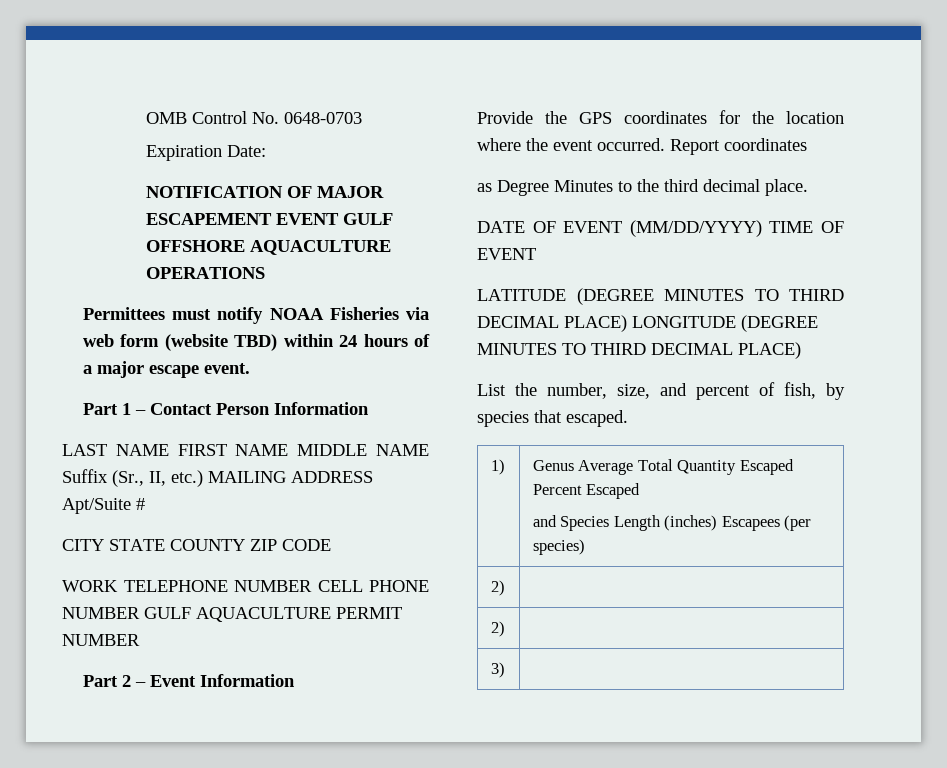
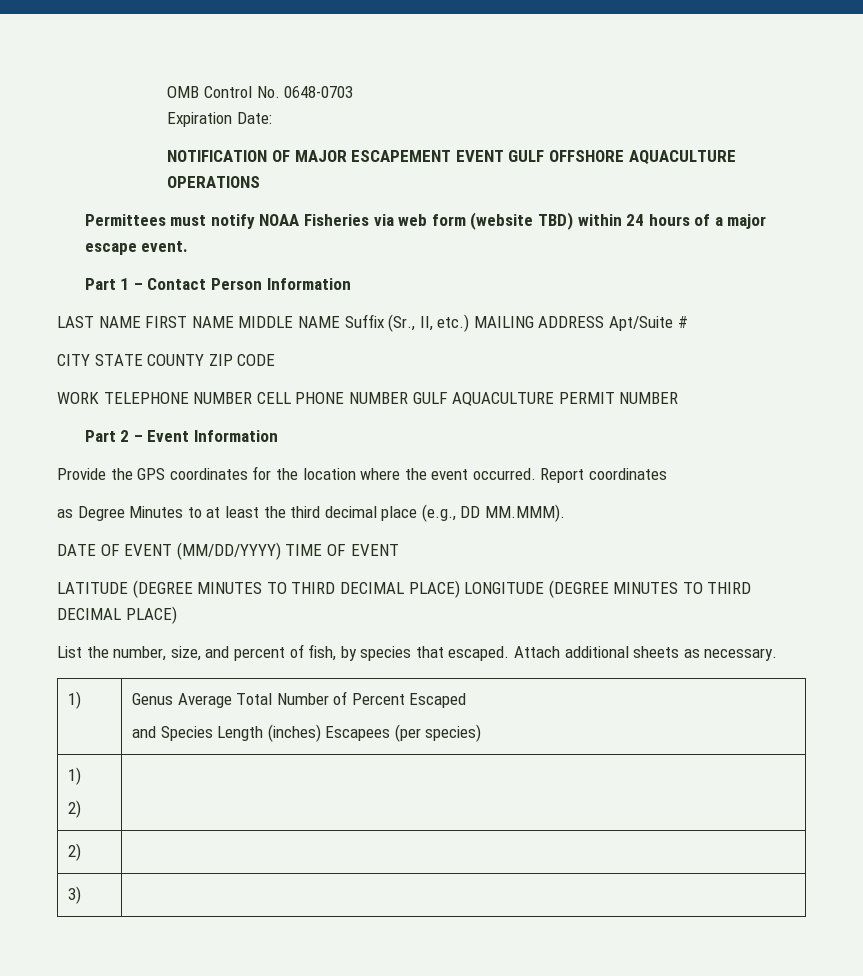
(632, 186) none -> [206,506,259,518] at least
[765,179,808,196] place. -> [381,504,566,522] place (e.g., DD MM.MMM).
(628, 418) none -> [514,646,778,661] Attach additional sheets as necessary.
[677,459,794,475] Quantity Escaped -> [276,691,348,705] Number of
(585, 547) none -> [67,767,81,785] 1) //

